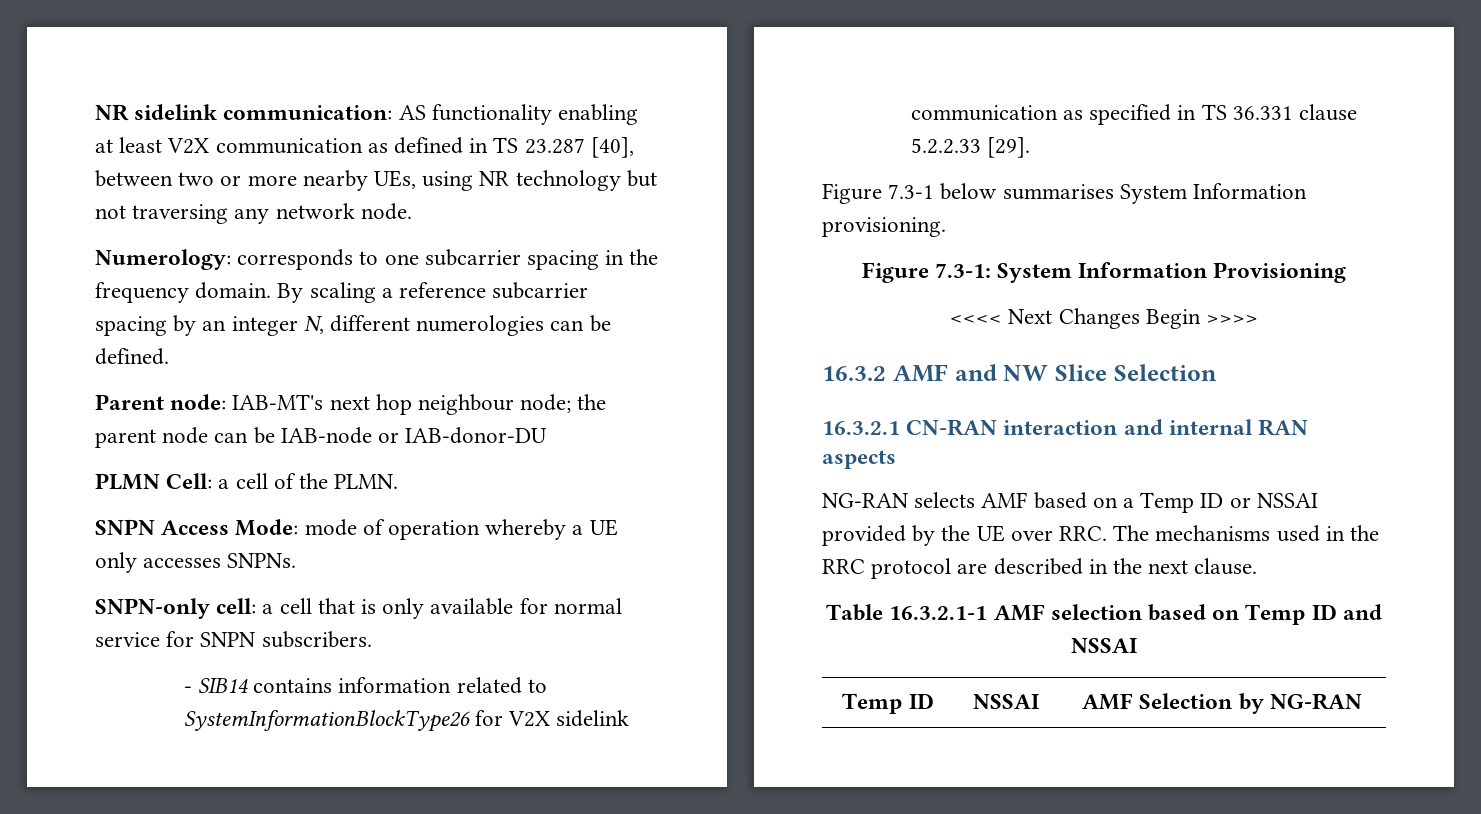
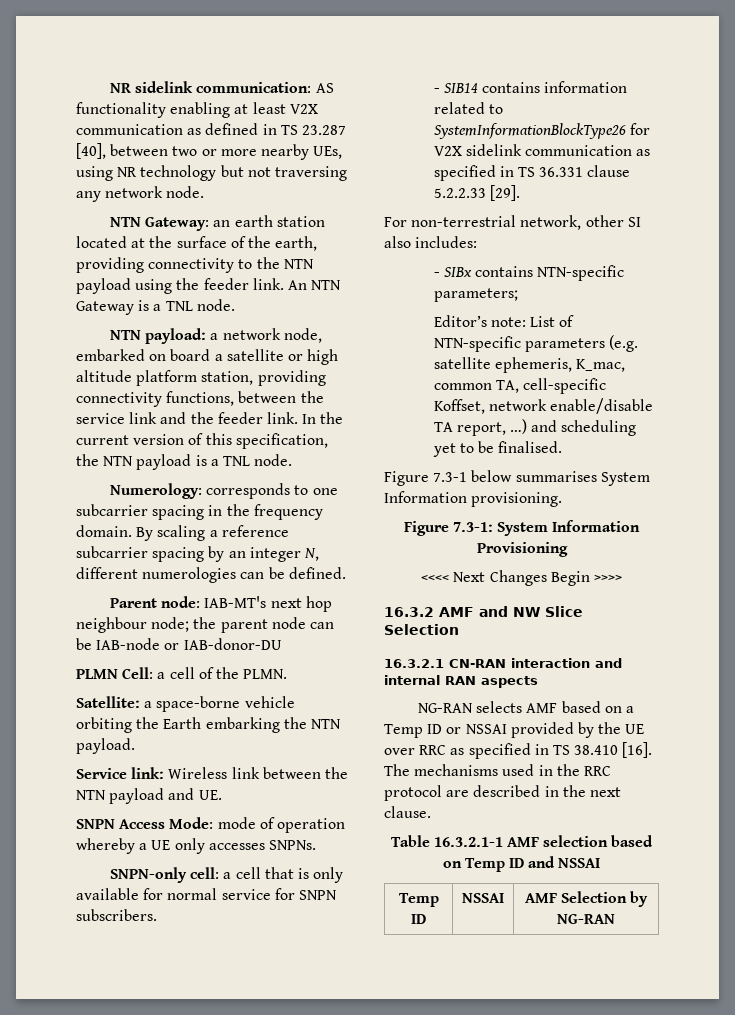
(412, 211) none -> [110,215,325,231] [76,236,318,251] [76,257,314,273] [76,278,342,294] [76,299,235,315] [110,328,322,344] [76,349,339,365] [76,370,326,386] [76,391,324,407] [76,412,344,424] [76,433,328,449] [76,454,293,470] // NTN Gateway: an earth station located at the surface of the earth, providing connectivity to the NTN payload using the feeder link. An NTN Gateway is a TNL node. // NTN payload: a network node, embarked on board a satellite or high altitude platform station, providing connectivity functions, between the service link and the feeder link. In the current version of this specification, the NTN payload is a TNL node.
(399, 481) none -> [76,696,295,712] [76,717,341,733] [76,738,135,754] [76,767,348,779] [76,788,222,804] // Satellite: a space-borne vehicle orbiting the Earth embarking the NTN payload. // Service link: Wireless link between the NTN payload and UE.
(1030, 147) none -> [384,215,641,230] [384,236,478,248] [433,265,625,281] [433,288,518,302] [433,315,575,327] [433,335,639,352] [433,357,626,373] [433,378,607,394] [433,398,654,414] [433,419,637,436] [432,441,563,457] // For non-terrestrial network, other SI also includes: // - SIBx contains NTN-specific parameters; // Editor’s note: List of NTN-specific parameters (e.g. satellite ephemeris, K_mac, common TA, cell-specific Koffset, network enable/disable TA report, …) and scheduling yet to be finalised.
[1059,526,1108,541] RRC. -> [419,742,653,759] RRC as specified in TS 38.410 [16].

